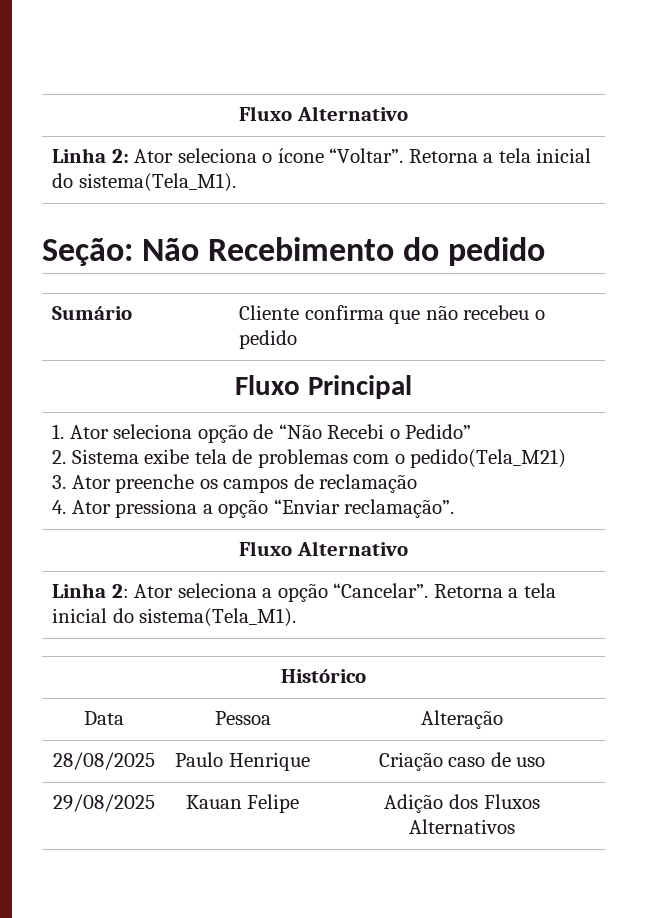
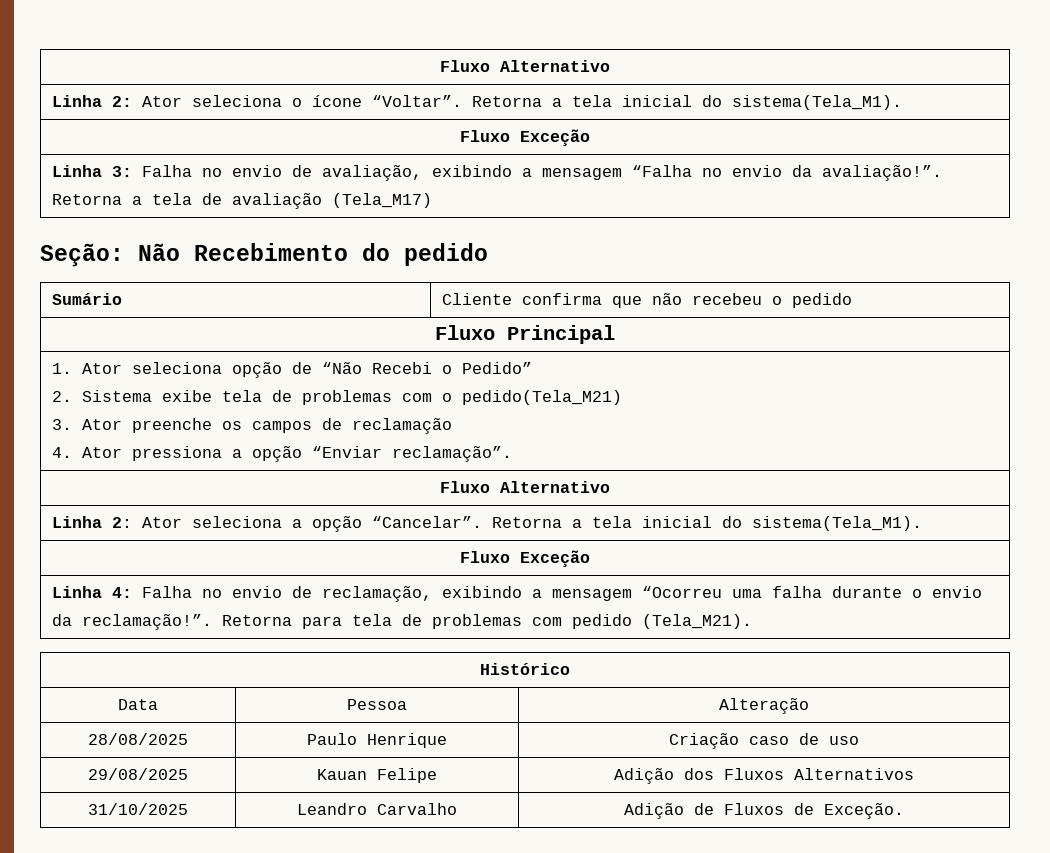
(236, 182) none -> [460,129,590,146] [51,165,942,181] [51,193,432,209] // Fluxo Exceção // Linha 3: Falha no envio de avaliação, exibindo a mensagem “Falha no envio da avaliação!”. Retorna a tela de avaliação (Tela_M17)
(297, 617) none -> [460,550,590,567] [51,586,982,602] [51,614,752,630] // Fluxo Exceção // Linha 4: Falha no envio de reclamação, exibindo a mensagem “Ocorreu uma falha durante o envio da reclamação!”. Retorna para tela de problemas com pedido (Tela_M21).
(515, 826) none -> [88,803,188,815] [297,803,457,815] [624,803,904,819] // 31/10/2025 | Leandro Carvalho | Adição de Fluxos de Exceção.

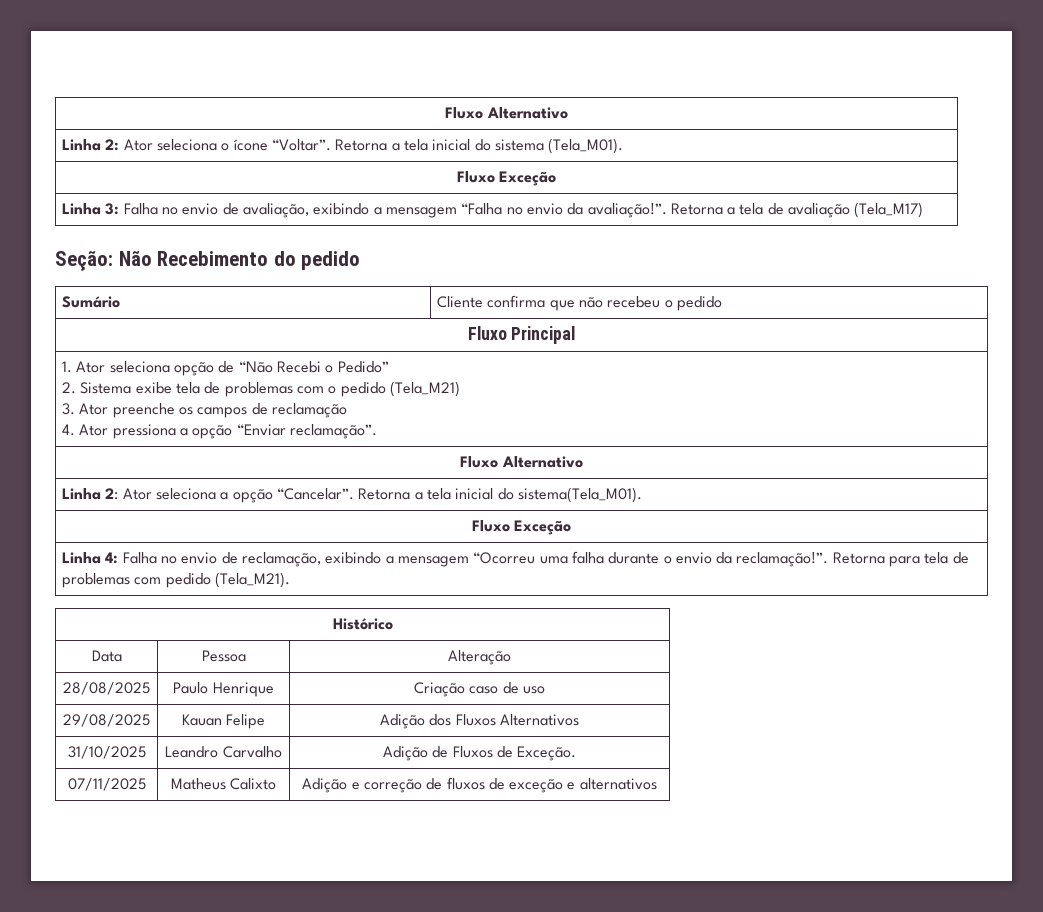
[731,95,902,110] sistema(Tela_M1). -> [494,138,624,154] sistema (Tela_M01).
[461,390,622,405] pedido(Tela_M21) -> [340,381,460,397] pedido (Tela_M21)
[751,516,922,531] sistema(Tela_M1). -> [517,487,642,503] sistema(Tela_M01).
(904, 811) none -> [67,778,146,791] [170,778,277,790] [302,777,657,793] // 07/11/2025 | Matheus Calixto | Adição e correção de fluxos de exceção e alternativos

